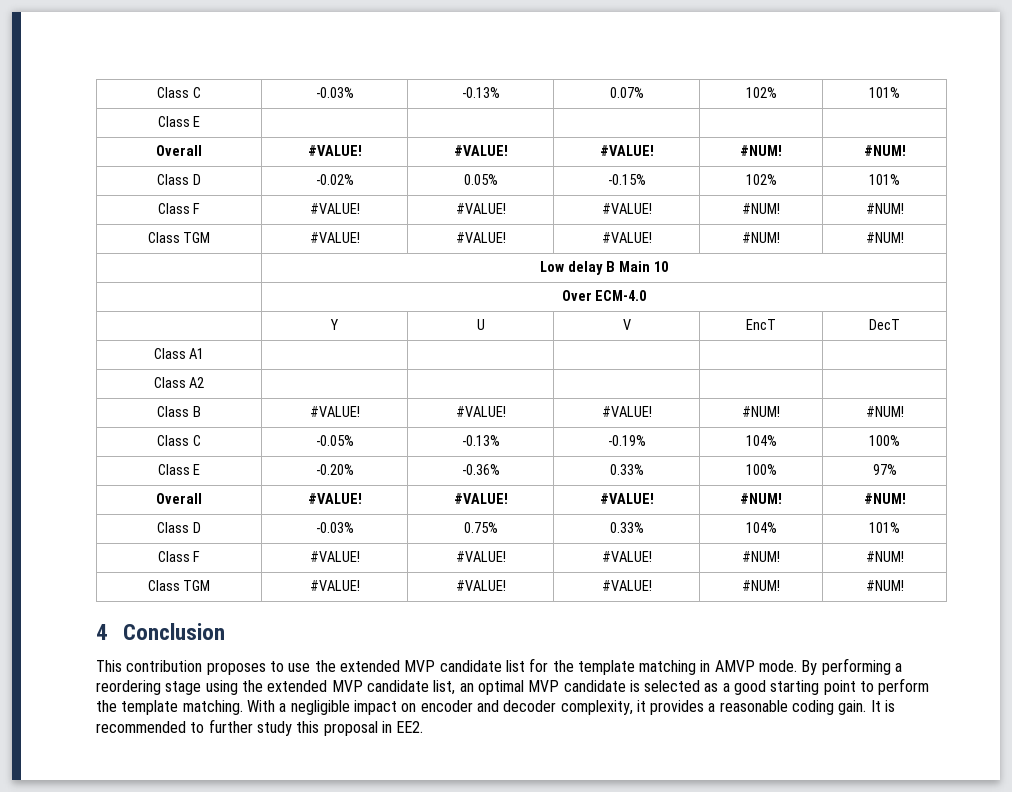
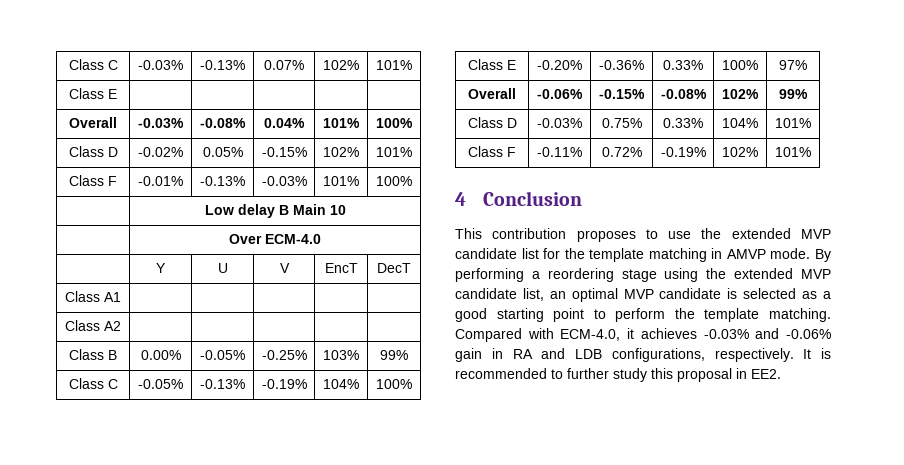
[307,145,362,156] [453,145,508,156] [599,145,654,156] [740,145,782,156] [863,145,906,156] #VALUE! | #VALUE! | #VALUE! | #NUM! | #NUM! -> [138,118,184,128] [200,118,246,128] [264,118,305,128] [323,118,360,128] [376,118,413,128] -0.03% | -0.08% | 0.04% | 101% | 100%
[309,203,360,214] [455,203,506,214] [601,203,652,214] [742,203,780,214] [865,203,904,214] [147,232,211,243] [309,232,360,243] [455,232,506,243] [601,232,652,243] [742,232,780,243] [865,232,904,243] #VALUE! | #VALUE! | #VALUE! | #NUM! | #NUM! // Class TGM | #VALUE! | #VALUE! | #VALUE! | #NUM! | #NUM! -> [138,176,183,186] [200,176,245,186] [261,176,307,186] [323,176,359,186] [376,176,412,186] -0.01% | -0.13% | -0.03% | 101% | 100%
[309,406,360,417] [455,406,506,417] [601,406,652,417] [742,406,780,417] [865,406,904,417] #VALUE! | #VALUE! | #VALUE! | #NUM! | #NUM! -> [140,350,181,360] [200,350,245,360] [261,350,307,360] [323,350,359,360] [380,350,408,360] 0.00% | -0.05% | -0.25% | 103% | 99%
[307,493,362,504] [453,493,508,504] [599,493,654,504] [740,493,782,504] [863,493,906,504] #VALUE! | #VALUE! | #VALUE! | #NUM! | #NUM! -> [537,89,583,99] [599,89,645,99] [660,89,707,99] [722,89,759,99] [779,89,808,99] -0.06% | -0.15% | -0.08% | 102% | 99%
[309,551,360,562] [455,551,506,562] [601,551,652,562] [742,551,780,562] [865,551,904,562] [147,580,211,591] [309,580,360,591] [455,580,506,591] [601,580,652,591] [742,580,780,591] [865,580,904,591] #VALUE! | #VALUE! | #VALUE! | #NUM! | #NUM! // Class TGM | #VALUE! | #VALUE! | #VALUE! | #NUM! | #NUM! -> [537,147,582,157] [601,147,642,157] [660,147,706,157] [722,147,758,157] [775,147,811,157] -0.11% | 0.72% | -0.19% | 102% | 101%
[246,700,867,715] With a negligible impact on encoder and decoder complexity, it provides a reasonable coding gain. -> [455,328,831,342] [455,348,794,362] Compared with ECM-4.0, it achieves -0.03% and -0.06% gain in RA and LDB configurations, respectively.

